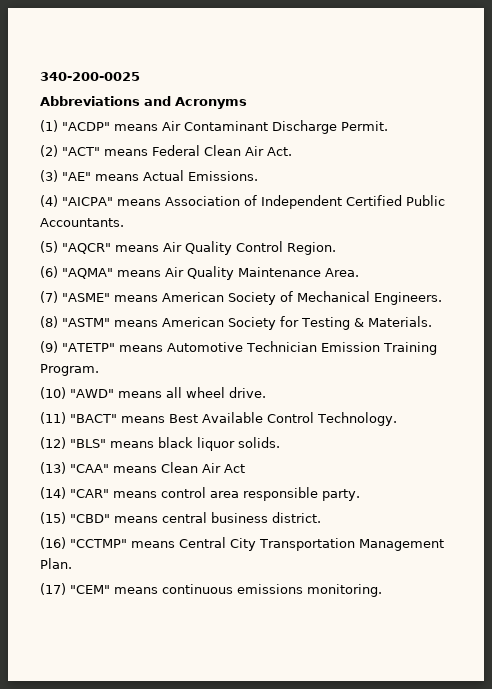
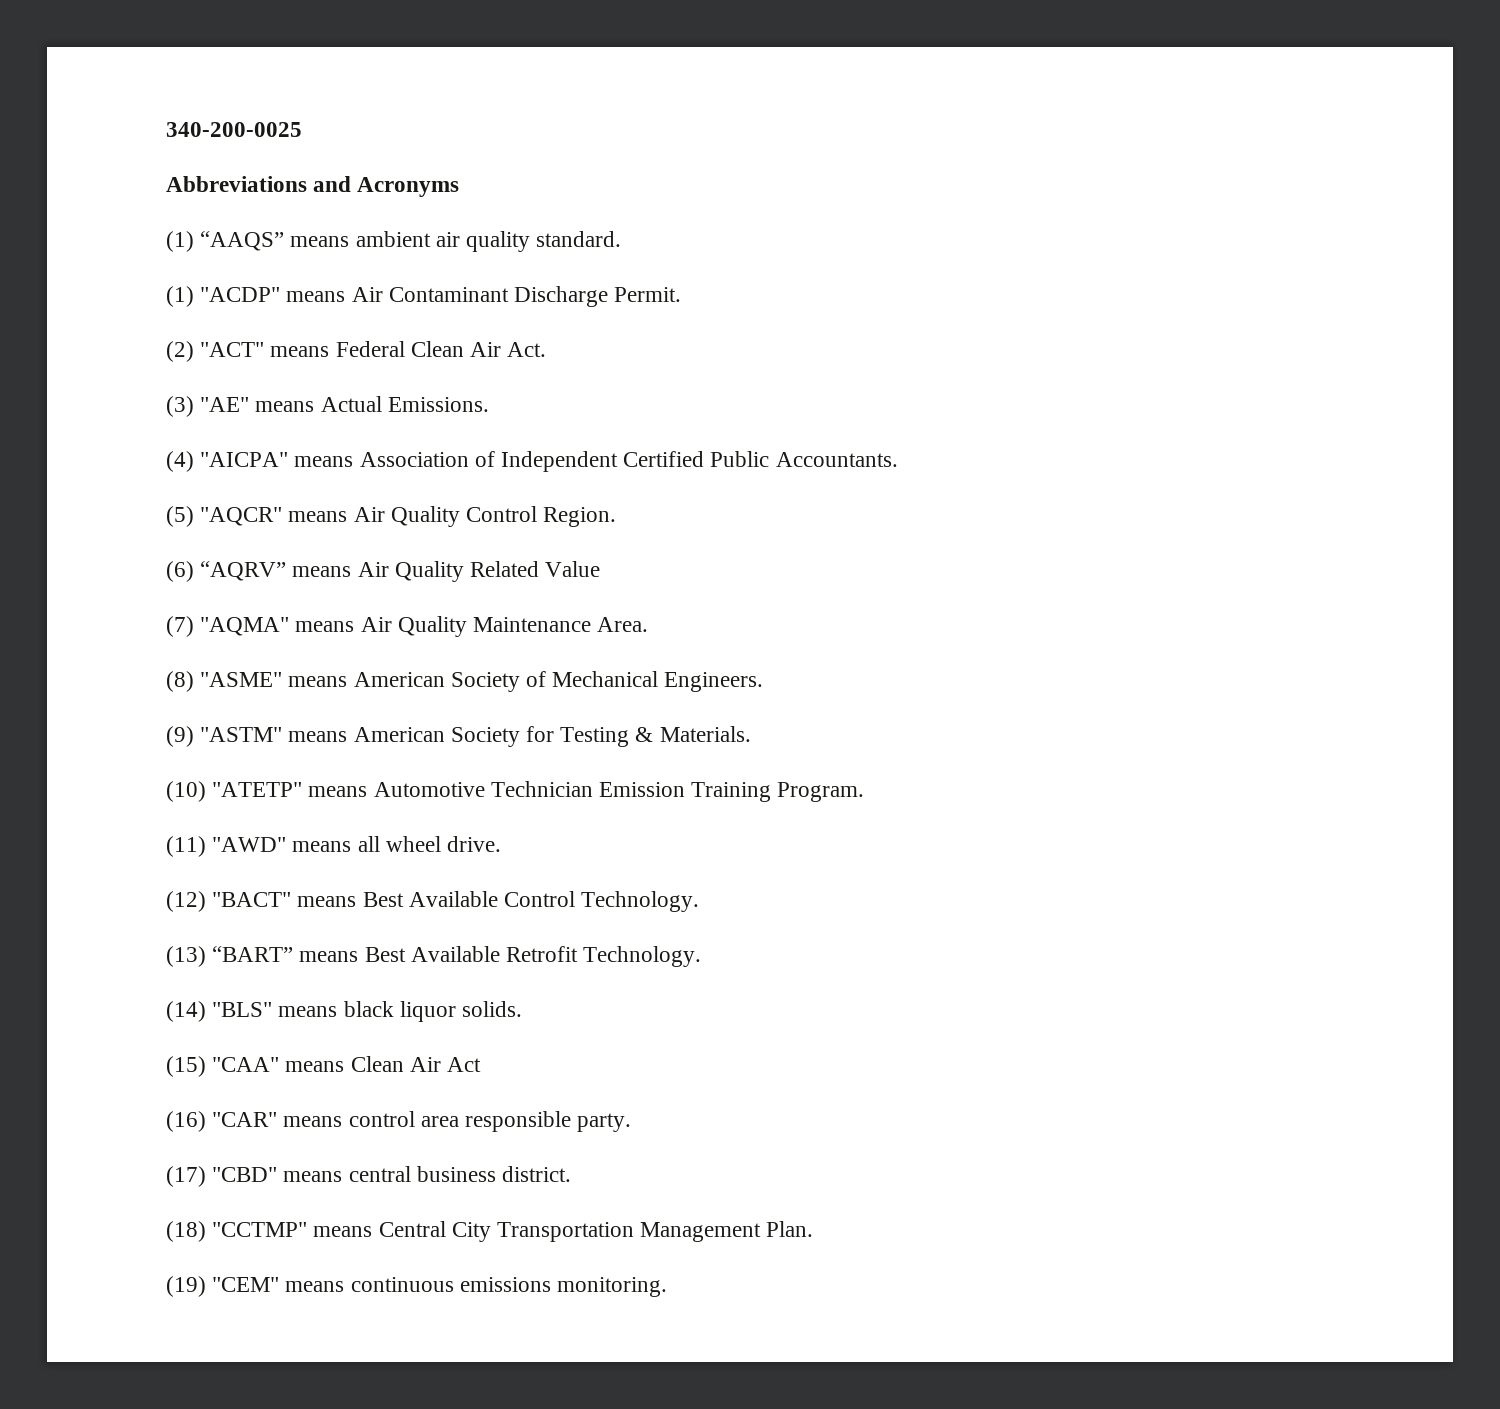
(247, 103) none -> [166,231,622,252] // (1) “AAQS” means ambient air quality standard.
(58, 272) none -> [200,561,601,582] [166,616,194,637] “AQRV” means Air Quality Related Value // (7)
[40,291,58,303] (7) -> [166,671,194,692] (8)
[40,316,58,328] (8) -> [166,726,194,747] (9)
[40,341,58,353] (9) -> [166,781,206,802] (10)
[40,387,66,399] (10) -> [166,836,206,857] (11)
[40,412,66,424] (11) -> [166,891,206,912] (12)
[40,437,66,449] (12) -> [166,946,702,967] [166,1001,206,1022] (13) “BART” means Best Available Retrofit Technology. // (14)
[40,462,66,474] (13) -> [166,1056,206,1077] (15)
[40,487,66,499] (14) -> [166,1111,206,1132] (16)
[40,512,66,524] (15) -> [166,1166,206,1187] (17)
[40,537,66,549] (16) -> [166,1221,206,1242] (18)
[40,583,66,595] (17) -> [166,1276,206,1297] (19)

